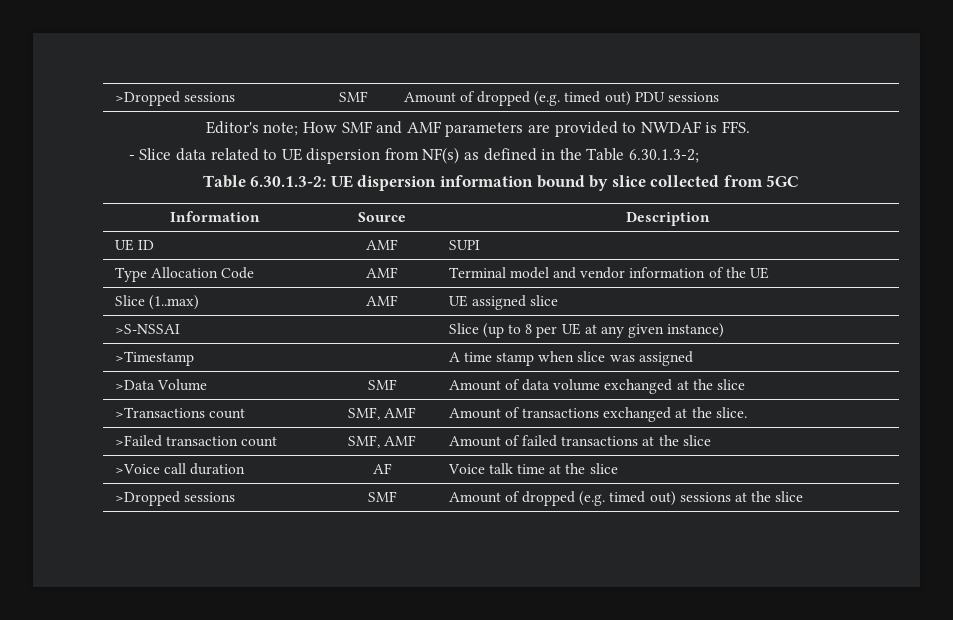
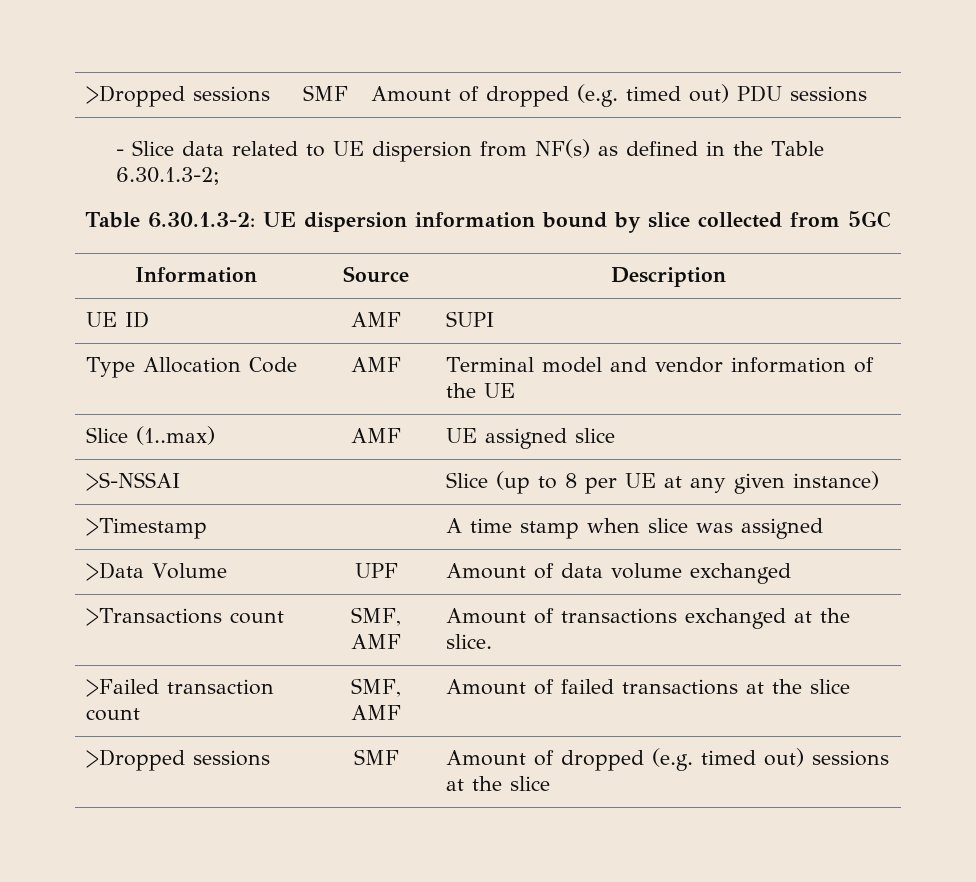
[205,121,750,137] // Editor's note; How SMF and AMF parameters are provided to NWDAF is FFS. -> (867, 94) none
[367,379,397,390] SMF -> [354,563,398,578] UPF
[676,379,745,390] at the slice -> (791, 573) none
[114,463,246,475] [372,463,392,474] [447,463,618,474] // >Voice call duration | AF | Voice talk time at the slice -> (850, 686) none

